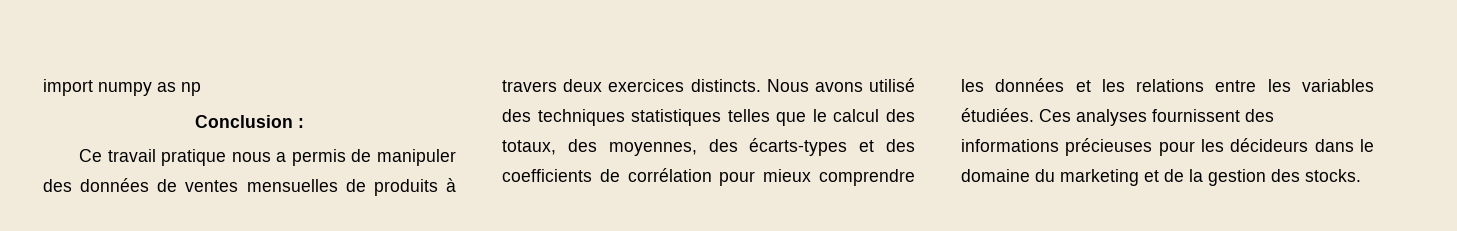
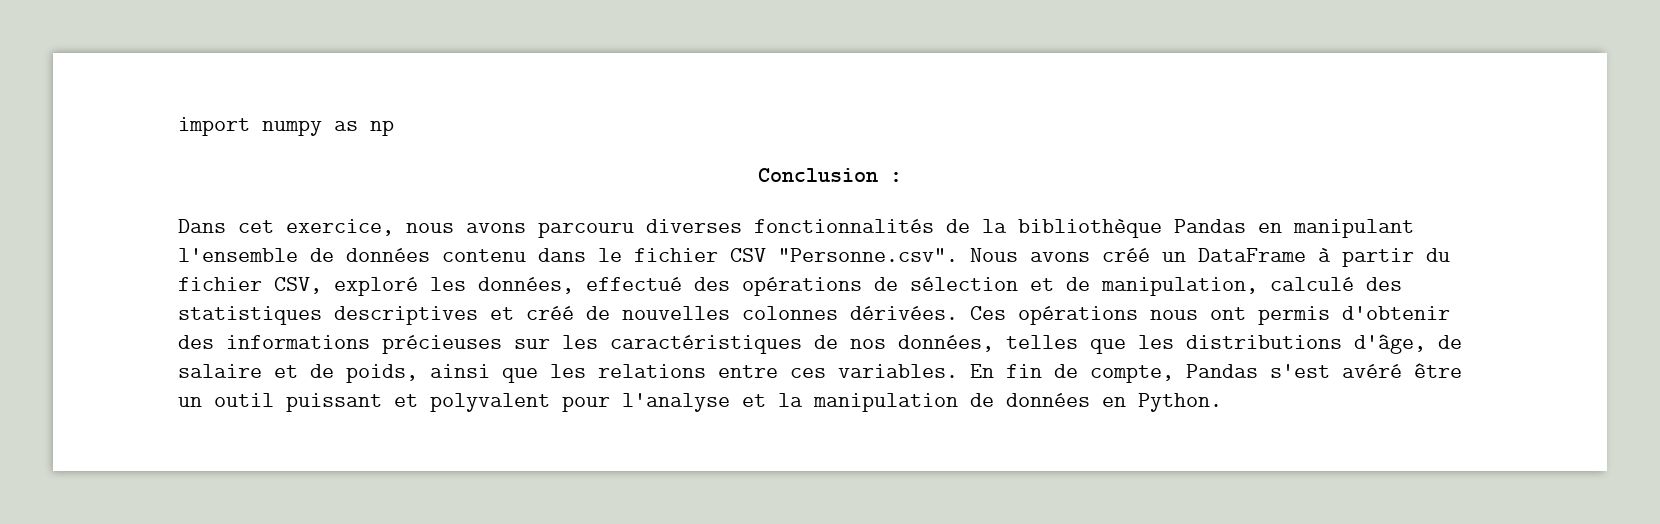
[79,149,456,166] [43,178,457,196] [502,78,915,92] [502,109,915,126] [502,138,915,156] [502,168,915,186] [961,78,1374,92] [961,108,1274,126] [961,138,1374,156] [961,169,1361,186] Ce travail pratique nous a permis de manipuler des données de ventes mensuelles de produits à travers deux exercices distincts. Nous avons utilisé des techniques statistiques telles que le calcul des totaux, des moyennes, des écarts-types et des coefficients de corrélation pour mieux comprendre les données et les relations entre les variables étudiées. Ces analyses fournissent des informations précieuses pour les décideurs dans le domaine du marketing et de la gestion des stocks. -> [178,219,1414,238] [178,248,1450,267] [178,277,1402,296] [178,306,1450,325] [178,334,1462,354] [178,363,1462,383] [178,393,1222,412] Dans cet exercice, nous avons parcouru diverses fonctionnalités de la bibliothèque Pandas en manipulant l'ensemble de données contenu dans le fichier CSV "Personne.csv". Nous avons créé un DataFrame à partir du fichier CSV, exploré les données, effectué des opérations de sélection et de manipulation, calculé des statistiques descriptives et créé de nouvelles colonnes dérivées. Ces opérations nous ont permis d'obtenir des informations précieuses sur les caractéristiques de nos données, telles que les distributions d'âge, de salaire et de poids, ainsi que les relations entre ces variables. En fin de compte, Pandas s'est avéré être un outil puissant et polyvalent pour l'analyse et la manipulation de données en Python.

